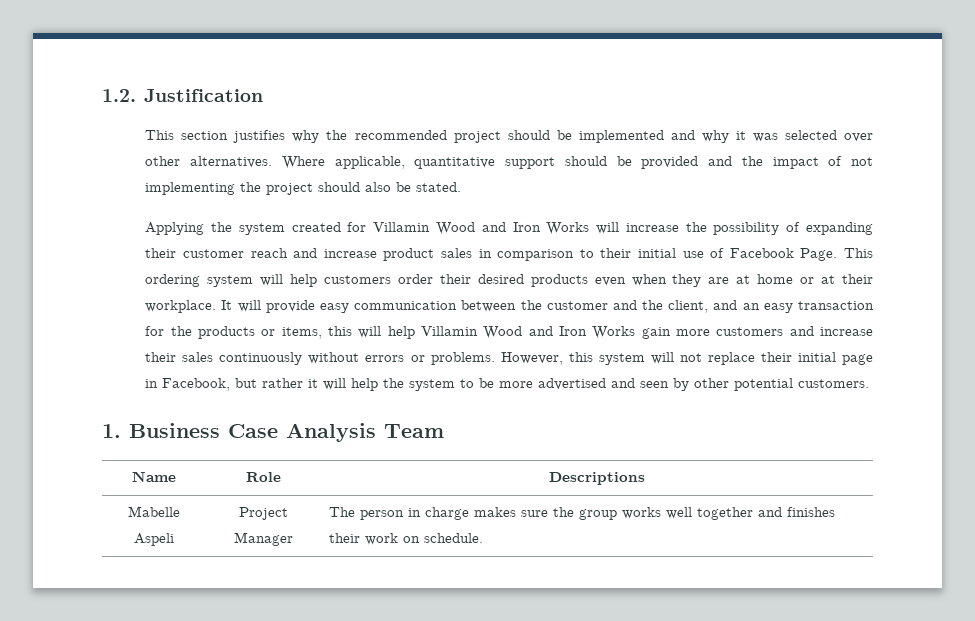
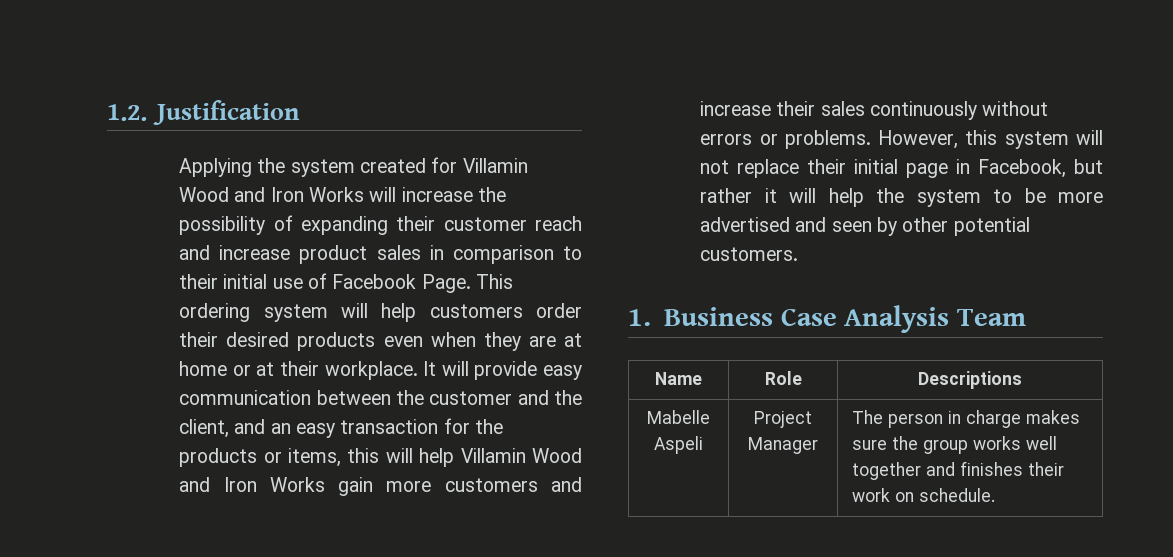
[145,130,874,143] [145,156,873,169] [145,182,462,195] // This section justifies why the recommended project should be implemented and why it was selected over other alternatives. Where applicable, quantitative support should be provided and the impact of not implementing the project should also be stated. -> (300, 112) none

